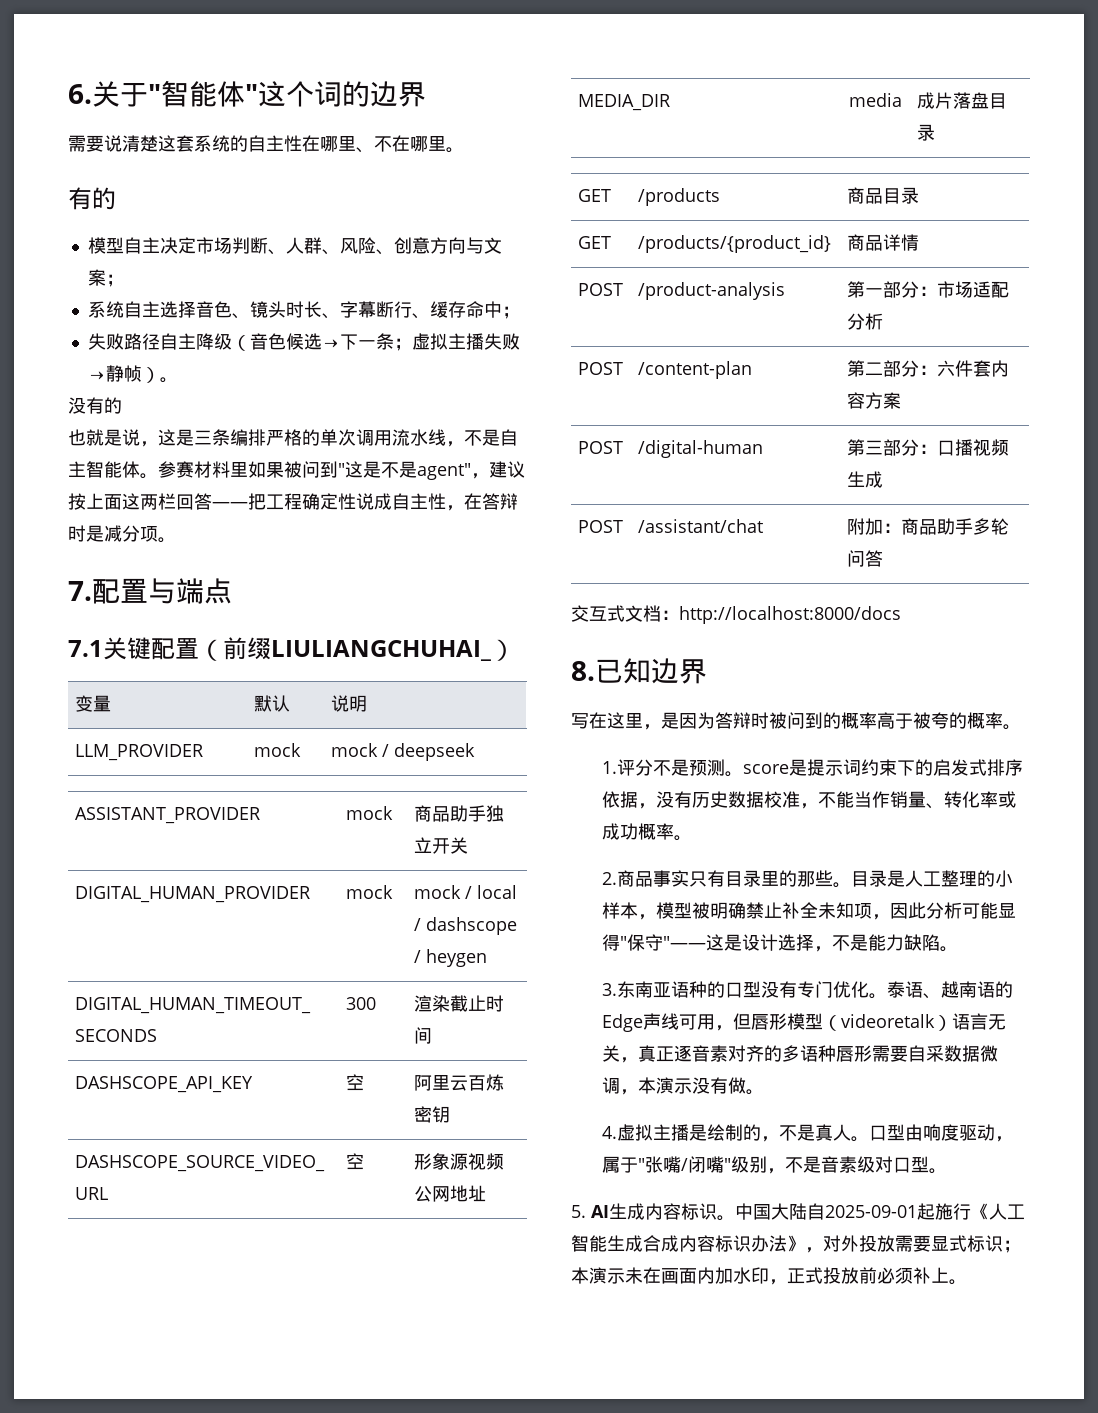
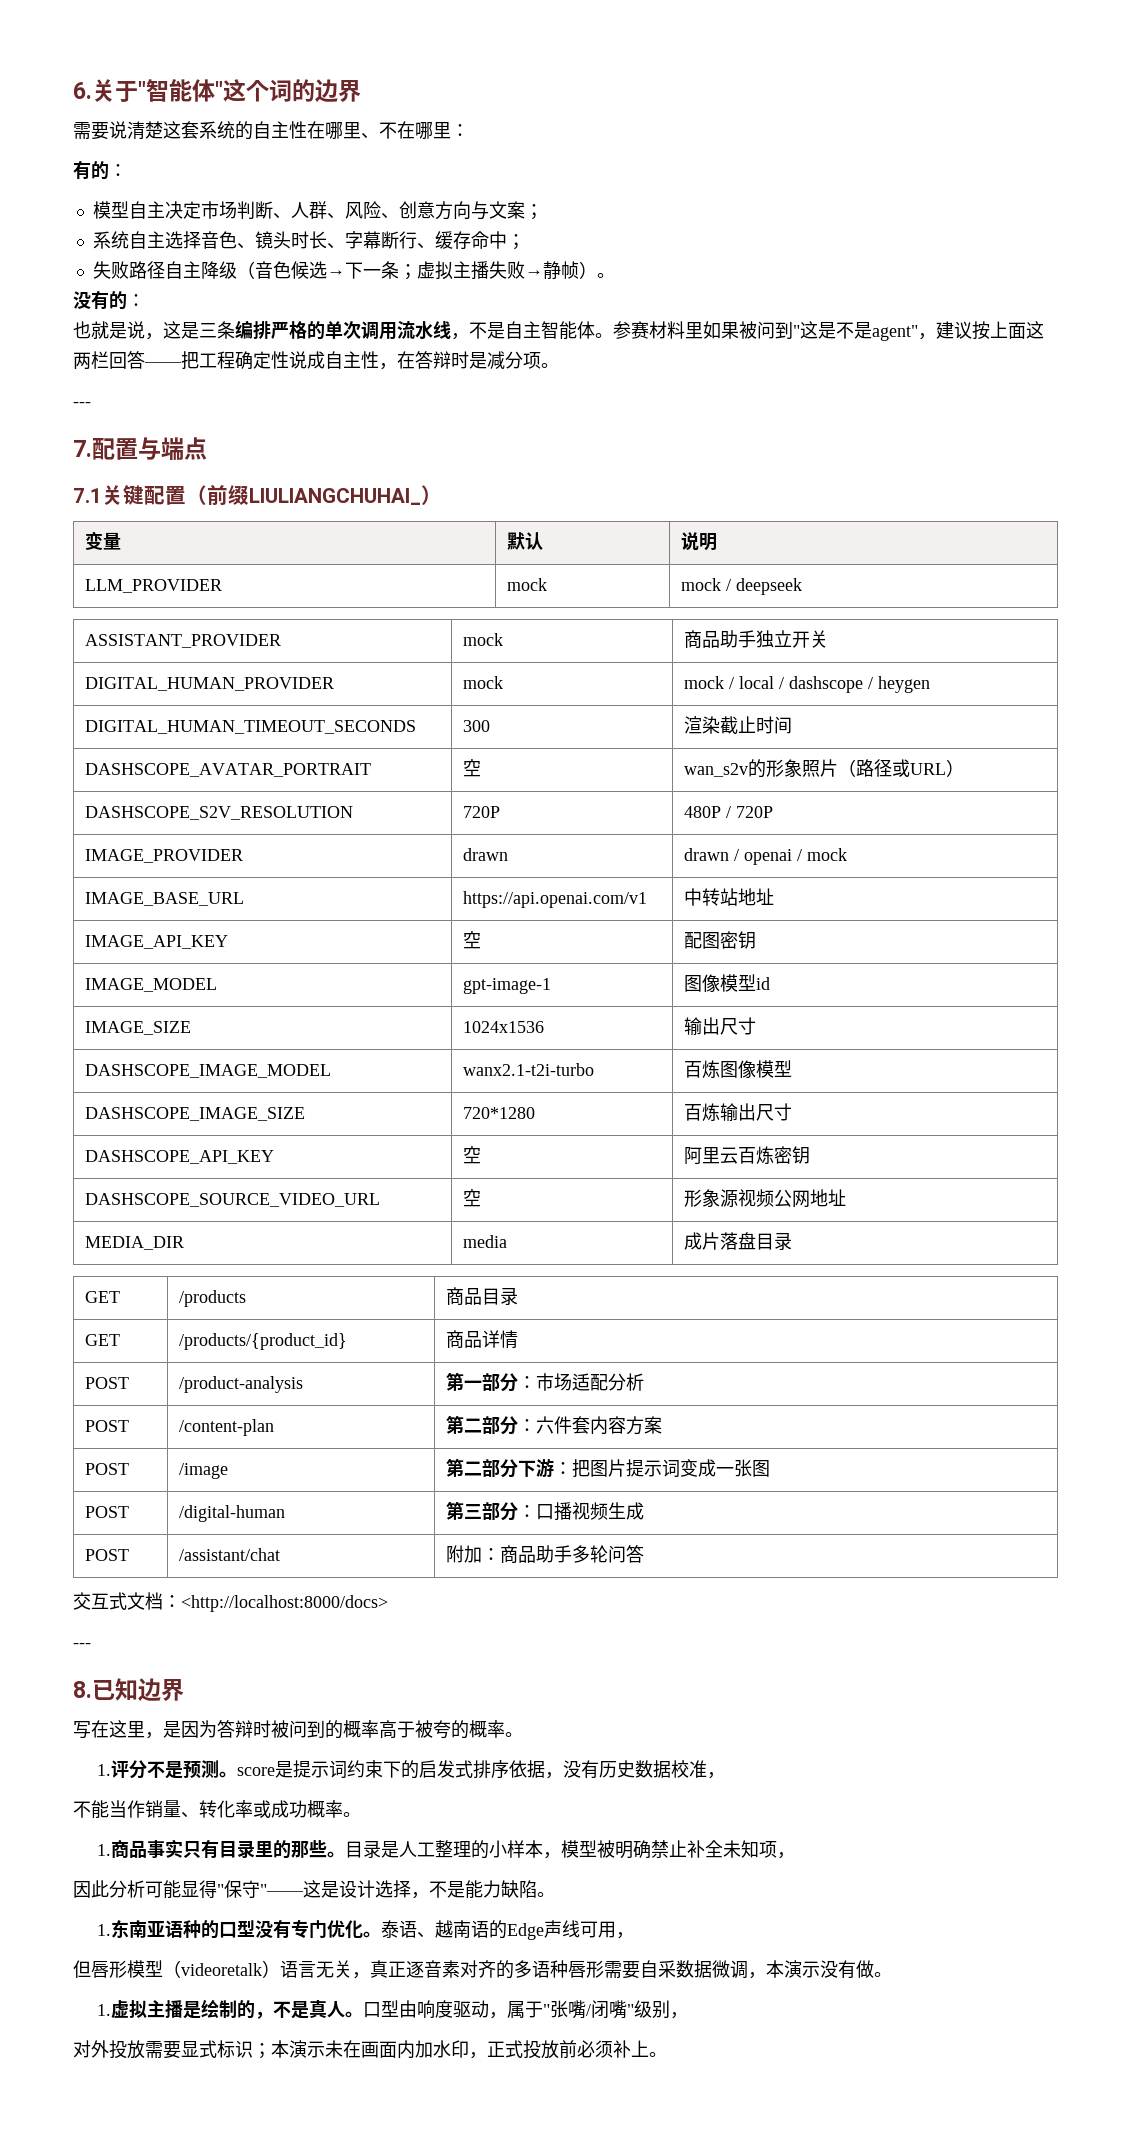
[446,147,464,153] [68,187,116,210] 。 // 有的 -> [451,124,469,137] [73,161,127,180] ： // 有的：
(122, 405) none -> [127,294,145,307] ：
(176, 540) none -> [73,402,91,407] // ---
(433, 1035) none -> [84,763,371,777] [462,759,481,777] [683,759,964,778] [84,806,353,820] [462,806,500,818] [683,806,773,818] [84,849,243,863] [462,848,508,861] [683,848,847,865] [84,892,244,906] [462,891,647,908] [683,888,774,906] [84,935,228,949] [462,931,481,949] [683,931,756,949] [84,978,217,992] [462,978,551,994] [683,974,770,992] [84,1021,191,1035] [462,1021,544,1033] [683,1017,756,1036] [84,1064,331,1078] [462,1063,594,1076] [683,1060,792,1079] [84,1107,305,1121] [462,1107,535,1119] [683,1103,792,1122] // DASHSCOPE_AVATAR_PORTRAIT | 空 | wan_s2v的形象照片（路径或URL） // DASHSCOPE_S2V_RESOLUTION | 720P | 480P / 720P // IMAGE_PROVIDER | drawn | drawn / openai / mock // IMAGE_BASE_URL | https://api.openai.com/v1 | 中转站地址 // IMAGE_API_KEY | 空 | 配图密钥 // IMAGE_MODEL | gpt-image-1 | 图像模型id // IMAGE_SIZE | 1024x1536 | 输出尺寸 // DASHSCOPE_IMAGE_MODEL | wanx2.1-t2i-turbo | 百炼图像模型 // DASHSCOPE_IMAGE_SIZE | 720*1280 | 百炼输出尺寸
(902, 400) none -> [84,1463,129,1475] [178,1463,228,1479] [445,1458,770,1478] // POST | /image | 第二部分下游：把图片提示词变成一张图
[679,606,901,624] http://localhost:8000/docs -> [181,1595,388,1612] [73,1643,91,1648] <http://localhost:8000/docs> // ---
(819, 806) none -> (726, 1775) //
[602,872,618,885] 2. -> [97,1844,112,1856] 1.
(891, 917) none -> (796, 1855) //
[602,983,618,996] 3. -> [97,1924,112,1936] 1.
(734, 1028) none -> (635, 1935) //
[602,1126,618,1139] 4. -> [97,2004,112,2016] 1.
[785,1156,948,1174] [571,1203,1025,1221] [571,1235,823,1253] 不是音素级对口型。 // 5. AI生成内容标识。中国大陆自2025-09-01起施行《人工智能生成合成内容标识办法》， -> (689, 2015) //

